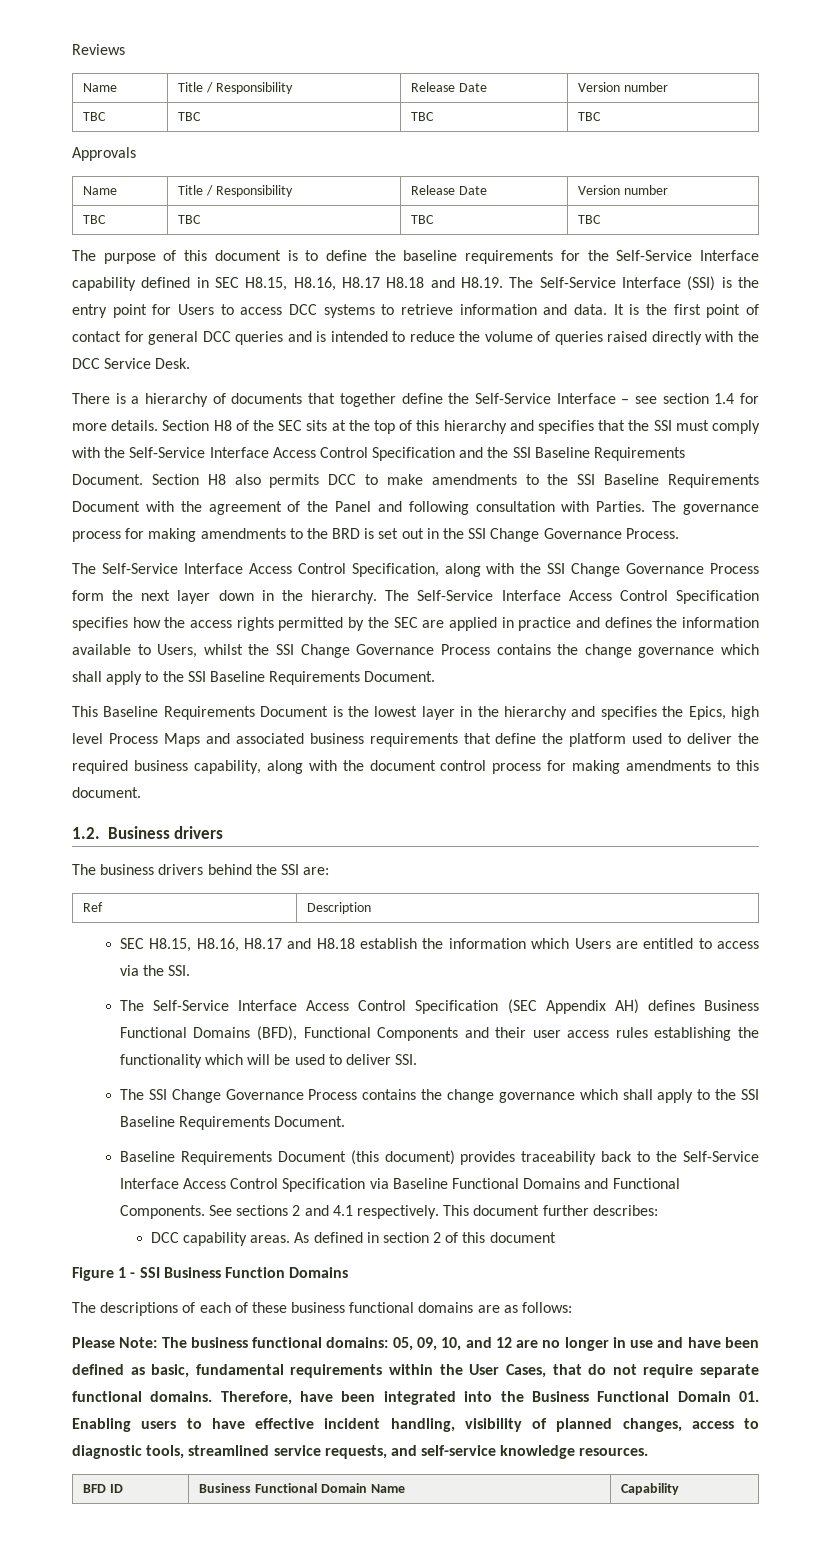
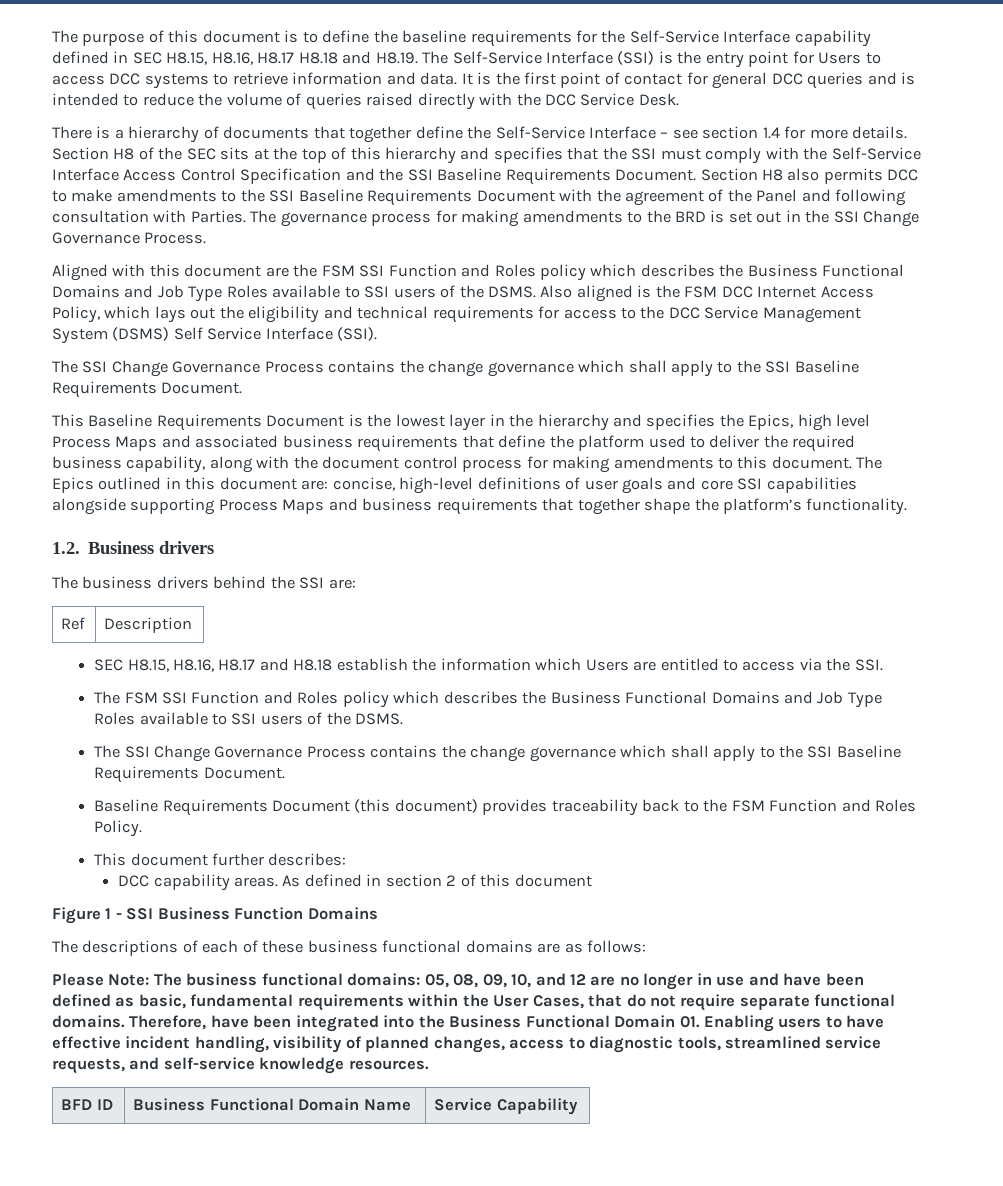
[72,44,125,55] [83,83,118,92] [178,82,293,94] [411,82,488,92] [578,82,669,92] [83,112,107,121] [178,112,202,121] [411,112,435,121] [578,112,602,121] [72,147,136,161] [83,186,118,195] [178,185,293,197] [411,185,488,195] [578,185,669,195] [83,215,107,224] [178,215,202,224] [411,215,435,224] [578,215,602,224] Reviews // Name | Title / Responsibility | Release Date | Version number // TBC | TBC | TBC | TBC // Approvals // Name | Title / Responsibility | Release Date | Version number // TBC | TBC | TBC | TBC // -> (52, 36) none
[72,563,759,577] [72,590,759,604] [72,617,759,631] [72,644,270,658] The Self-Service Interface Access Control Specification, along with the SSI Change Governance Process form the next layer down in the hierarchy. The Self-Service Interface Access Control Specification specifies how the access rights permitted by the SEC are applied in practice and defines the information available to Users, whilst the -> [52,264,905,281] [52,285,874,302] [52,306,861,323] [52,327,378,344] [52,360,78,373] Aligned with this document are the FSM SSI Function and Roles policy which describes the Business Functional Domains and Job Type Roles available to SSI users of the DSMS. Also aligned is the FSM DCC Internet Access Policy, which lays out the eligibility and technical requirements for access to the DCC Service Management System (DSMS) Self Service Interface (SSI). // The
(141, 792) none -> [856,456,883,469] [52,477,857,494] [52,498,908,515] The Epics outlined in this document are: concise, high-level definitions of user goals and core SSI capabilities alongside supporting Process Maps and business requirements that together shape the platform’s functionality.
[153,999,759,1014] [119,1026,759,1041] [119,1054,418,1068] Self-Service Interface Access Control Specification (SEC Appendix AH) defines Business Functional Domains (BFD), Functional Components and their user access rules establishing the functionality which will be used to deliver SSI. -> [124,691,882,708] [94,712,404,725] FSM SSI Function and Roles policy which describes the Business Functional Domains and Job Type Roles available to SSI users of the DSMS.
[682,1151,759,1162] [119,1178,680,1192] [119,1205,440,1219] Self-Service Interface Access Control Specification via Baseline Functional Domains and Functional Components. See sections 2 and 4.1 respectively. -> [731,799,917,812] [94,820,143,837] FSM Function and Roles Policy. //
(413, 1344) none -> [453,974,479,988] 08,
(405, 1488) none -> [434,1098,493,1111] Service

